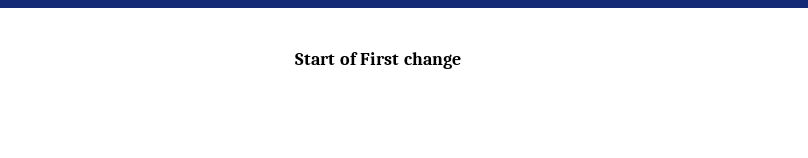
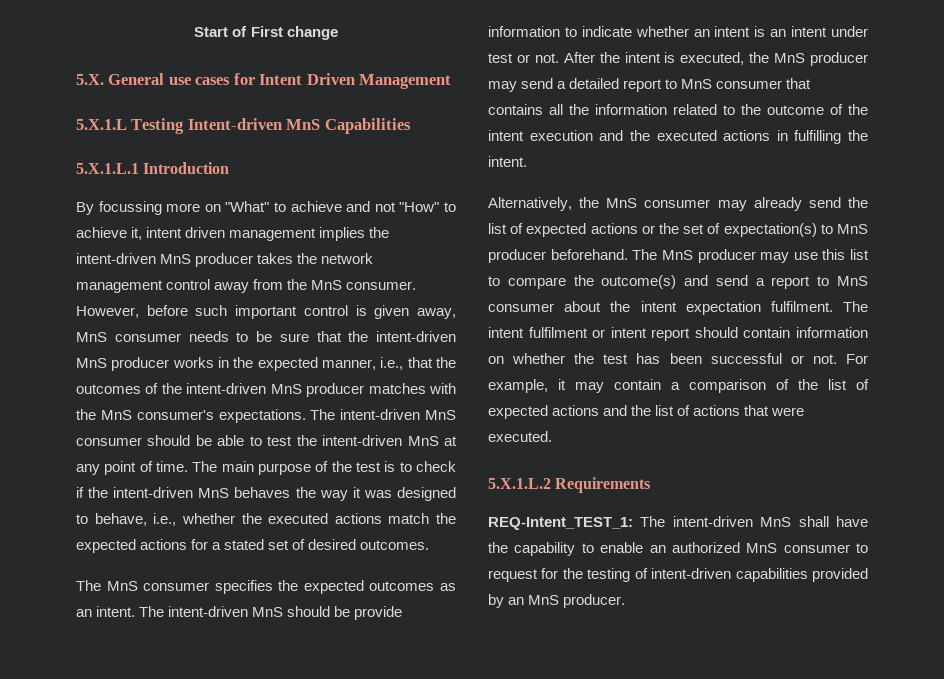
(462, 60) none -> [76,73,452,89] [76,118,411,134] [76,162,230,174] [76,201,457,215] [76,227,390,241] [76,253,374,267] [76,279,417,293] [76,305,457,319] [76,331,456,342] [76,357,456,371] [76,383,457,397] [76,409,456,423] [76,435,458,446] [76,461,456,475] [76,487,456,501] [76,513,456,526] [76,539,430,553] [76,580,456,594] [76,606,403,620] [488,26,869,37] [488,52,868,66] [488,78,812,92] [488,104,868,115] [488,130,868,144] [488,156,527,167] [488,197,868,211] [488,223,868,237] [488,249,869,263] [488,275,868,289] [488,301,868,315] [488,327,868,341] [488,353,868,364] [488,379,869,393] [488,405,805,419] [488,431,552,442] [488,477,651,493] [488,516,868,530] [488,542,868,556] [488,568,868,582] [488,594,626,608] // 5.X. General use cases for Intent Driven Management // 5.X.1.L Testing Intent-driven MnS Capabilities // 5.X.1.L.1 Introduction // By focussing more on "What" to achieve and not "How" to achieve it, intent driven management implies the intent-driven MnS producer takes the network management control away from the MnS consumer. However, before such important control is given away, MnS consumer needs to be sure that the intent-driven MnS producer works in the expected manner, i.e., that the outcomes of the intent-driven MnS producer matches with the MnS consumer's expectations. The intent-driven MnS consumer should be able to test the intent-driven MnS at any point of time. The main purpose of the test is to check if the intent-driven MnS behaves the way it was designed to behave, i.e., whether the executed actions match the expected actions for a stated set of desired outcomes. // The MnS consumer specifies the expected outcomes as an intent. The intent-driven MnS should be provide information to indicate whether an intent is an intent under test or not. After the intent is executed, the MnS producer may send a detailed report to MnS consumer that contains all the information related to the outcome of the intent execution and the executed actions in fulfilling the intent. // Alternatively, the MnS consumer may already send the list of expected actions or the set of expectation(s) to MnS producer beforehand. The MnS producer may use this list to compare the outcome(s) and send a report to MnS consumer about the intent expectation fulfilment. The intent fulfilment or intent report should contain information on whether the test has been successful or not. For example, it may contain a comparison of the list of expected actions and the list of actions that were executed. // 5.X.1.L.2 Requirements // REQ-Intent_TEST_1: The intent-driven MnS shall have the capability to enable an authorized MnS consumer to request for the testing of intent-driven capabilities provided by an MnS producer.

